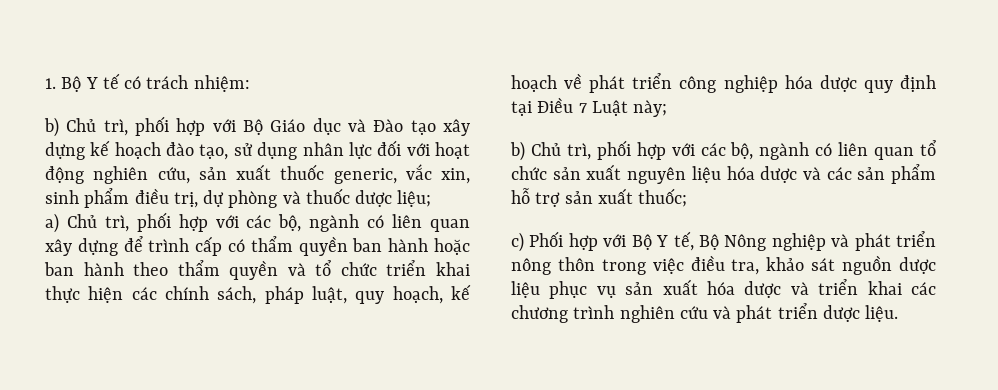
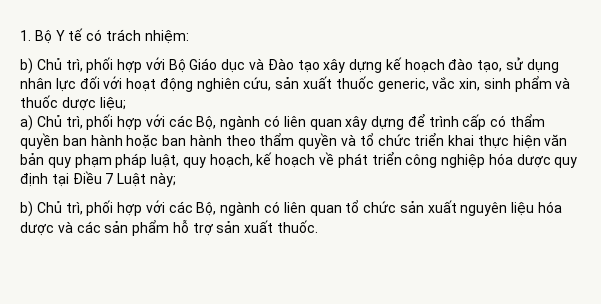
[134,188,278,208] điều trị, dự phòng -> (552, 84) none
[278,214,302,232] bộ, -> [196,116,217,130] Bộ,
[131,286,257,304] các chính sách, -> [544,134,568,146] [20,153,112,168] văn bản quy phạm
[730,142,754,160] bộ, -> [196,202,217,216] Bộ,
[638,188,688,207] [511,231,936,252] [511,255,936,275] [511,279,936,299] [511,303,899,323] thuốc; // c) Phối hợp với Bộ Y tế, Bộ Nông nghiệp và phát triển nông thôn trong việc điều tra, khảo sát nguồn dược liệu phục vụ sản xuất hóa dược và triển khai các chương trình nghiên cứu và phát triển dược liệu. -> [277,220,319,233] thuốc.

